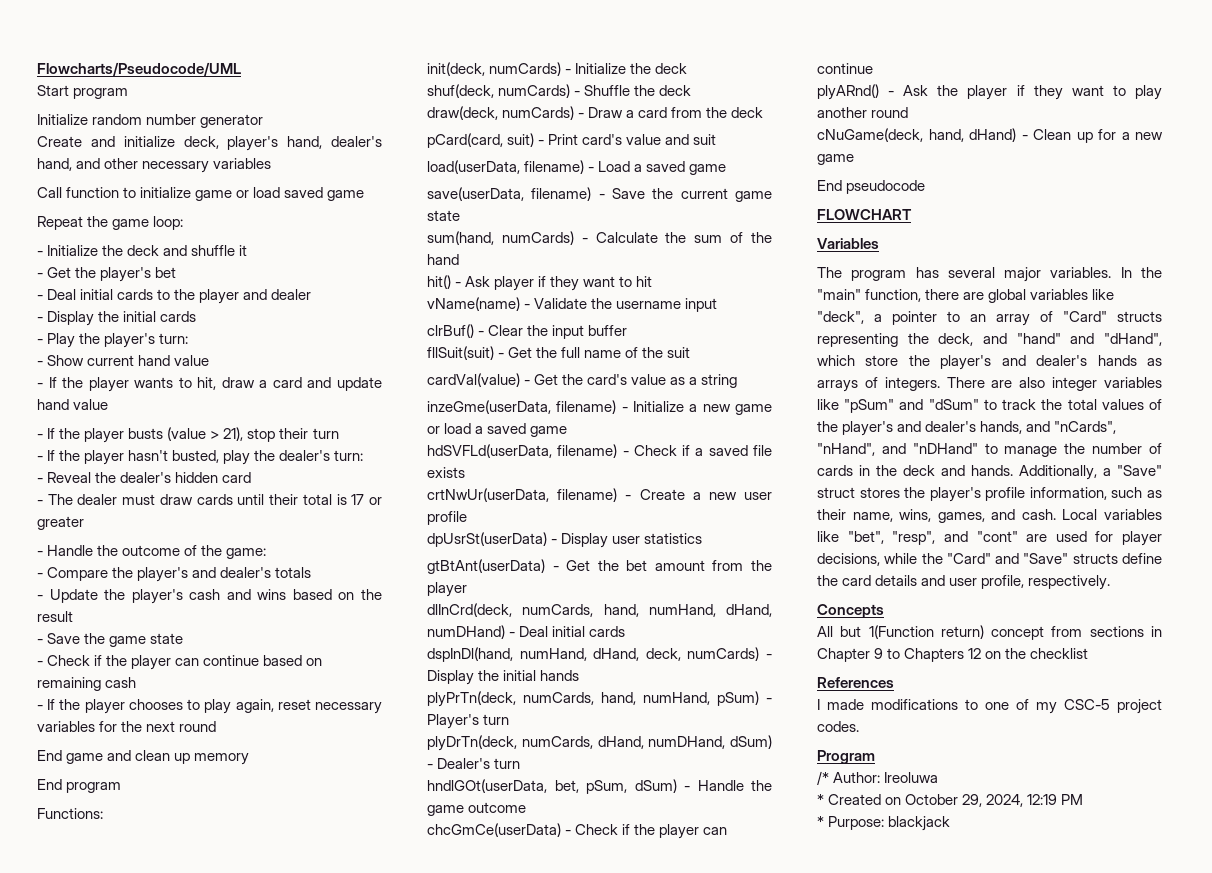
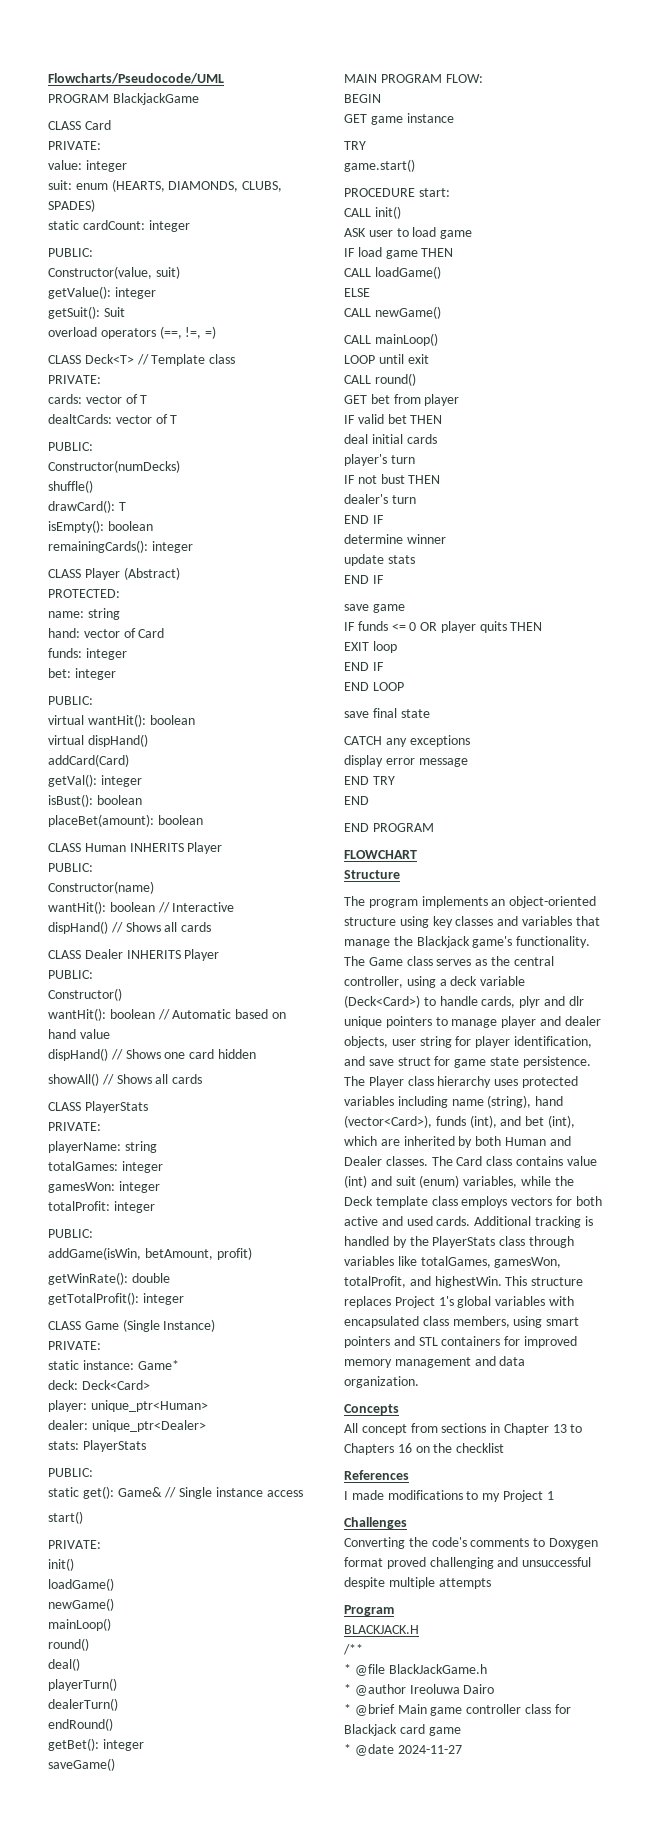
[37,85,129,99] [37,114,264,128] [37,136,382,151] [37,158,272,173] [37,187,365,201] [37,216,184,230] [37,245,248,256] [37,267,177,282] [37,289,312,304] [37,311,197,326] [37,333,189,348] [37,355,210,366] [37,377,382,392] [37,399,109,410] [37,427,339,443] [37,450,364,465] [37,472,252,483] [37,494,383,505] [37,516,84,530] [37,545,267,559] [37,567,312,582] [37,589,382,604] [37,611,73,622] [37,633,184,647] [37,655,323,670] [37,677,137,691] [37,699,383,714] [37,721,217,732] [37,750,250,765] [37,779,122,793] [37,808,103,819] [427,62,688,76] [427,84,692,98] [427,106,764,120] [427,133,717,148] [427,160,727,175] [427,187,772,202] [427,210,460,221] [427,231,772,245] [427,254,459,265] [427,275,653,291] [427,297,718,312] [427,324,628,339] [427,346,691,360] [427,373,738,388] [427,400,772,415] [427,423,568,437] [427,444,772,458] [427,467,465,478] [427,488,772,502] [427,511,467,525] [427,532,703,548] [427,559,772,574] [427,582,467,597] [427,603,772,617] [427,625,626,639] [427,647,772,662] [427,670,580,685] [427,691,772,707] [427,714,510,729] [427,735,772,751] [427,758,521,769] [427,779,772,794] [427,802,527,816] [427,823,728,839] [817,63,873,74] [817,84,1162,100] [817,107,909,118] [817,128,1163,143] [817,154,854,165] [817,180,926,194] [817,209,912,220] [817,238,879,249] [817,267,1162,282] [817,289,1115,303] [817,311,1162,326] [817,333,1162,347] [817,355,1162,370] [817,377,1162,392] [817,399,1162,413] [817,421,1117,436] [817,443,1162,457] [817,465,1162,480] [817,487,1162,502] [817,509,1162,523] [817,531,1162,546] [817,553,1162,566] [817,575,1111,590] Start program // Initialize random number generator // Create and initialize deck, player's hand, dealer's hand, and other necessary variables // Call function to initialize game or load saved game // Repeat the game loop: // - Initialize the deck and shuffle it // - Get the player's bet // - Deal initial cards to the player and dealer // - Display the initial cards // - Play the player's turn: // - Show current hand value // - If the player wants to hit, draw a card and update hand value // - If the player busts (value > 21), stop their turn // - If the player hasn't busted, play the dealer's turn: // - Reveal the dealer's hidden card // - The dealer must draw cards until their total is 17 or greater // - Handle the outcome of the game: // - Compare the player's and dealer's totals // - Update the player's cash and wins based on the result // - Save the game state // - Check if the player can continue based on remaining cash // - If the player chooses to play again, reset necessary variables for the next round // End game and clean up memory // End program // Functions: // init(deck, numCards) - Initialize the deck // shuf(deck, numCards) - Shuffle the deck // draw(deck, numCards) - Draw a card from the deck // pCard(card, suit) - Print card's value and suit // load(userData, filename) - Load a saved game // save(userData, filename) - Save the current game state // sum(hand, numCards) - Calculate the sum of the hand // hit() - Ask player if they want to hit // vName(name) - Validate the username input // clrBuf() - Clear the input buffer // fllSuit(suit) - Get the full name of the suit // cardVal(value) - Get the card's value as a string // inzeGme(userData, filename) - Initialize a new game or load a saved game // hdSVFLd(userData, filename) - Check if a saved file exists // crtNwUr(userData, filename) - Create a new user profile // dpUsrSt(userData) - Display user statistics // gtBtAnt(userData) - Get the bet amount from the player // dlInCrd(deck, numCards, hand, numHand, dHand, numDHand) - Deal initial cards // dspInDl(hand, numHand, dHand, deck, numCards) - Display the initial hands // plyPrTn(deck, numCards, hand, numHand, pSum) - Player's turn // plyDrTn(deck, numCards, dHand, numDHand, dSum) - Dealer's turn // hndlGOt(userData, bet, pSum, dSum) - Handle the game outcome // chcGmCe(userData) - Check if the player can continue // plyARnd() - Ask the player if they want to play another round // cNuGame(deck, hand, dHand) - Clean up for a new game // End pseudocode // FLOWCHART // Variables // The program has several major variables. In the "main" function, there are global variables like "deck", a pointer to an array of "Card" structs representing the deck, and "hand" and "dHand", which store the player's and dealer's hands as arrays of integers. There are also integer variables like "pSum" and "dSum" to track the total values of the player's and dealer's hands, and "nCards", "nHand", and "nDHand" to manage the number of cards in the deck and hands. Additionally, a "Save" struct stores the player's profile information, such as their name, wins, games, and cash. Local variables like "bet", "resp", and "cont" are used for player decisions, while the "Card" and "Save" structs define the card details and user profile, respectively. -> [48,93,199,105] [48,120,111,130] [48,141,101,150] [48,160,127,172] [48,179,283,192] [48,199,95,212] [48,220,190,232] [48,248,93,257] [48,266,180,279] [48,286,156,299] [48,306,125,319] [48,326,217,339] [48,354,236,366] [48,375,101,384] [48,394,148,404] [48,414,178,424] [48,442,93,451] [48,460,180,473] [48,480,93,493] [48,500,126,513] [48,520,153,533] [48,540,193,553] [48,567,180,580] [48,589,120,598] [48,608,120,620] [48,628,165,638] [48,648,127,660] [48,668,116,680] [48,696,93,705] [48,714,195,727] [48,734,148,747] [48,754,129,767] [48,774,142,787] [48,794,142,807] [48,814,203,827] [48,842,223,854] [48,863,93,872] [48,881,154,894] [48,901,235,914] [48,921,212,934] [48,949,220,961] [48,970,93,979] [48,988,122,1001] [48,1008,286,1021] [48,1029,110,1039] [48,1048,256,1061] [48,1073,203,1086] [48,1101,148,1113] [48,1122,101,1131] [48,1141,157,1153] [48,1161,163,1173] [48,1181,160,1193] [48,1201,155,1213] [48,1229,93,1238] [48,1247,252,1260] [48,1272,170,1285] [48,1292,184,1305] [48,1319,216,1332] [48,1341,101,1350] [48,1360,179,1370] [48,1380,150,1390] [48,1400,208,1412] [48,1420,206,1432] [48,1440,146,1452] [48,1468,93,1477] [48,1486,303,1499] [48,1511,83,1524] [48,1540,101,1549] [48,1558,74,1571] [48,1578,114,1591] [48,1598,114,1611] [48,1618,111,1631] [48,1638,89,1651] [48,1658,80,1671] [48,1678,117,1691] [48,1698,118,1711] [48,1718,113,1731] [48,1738,144,1751] [48,1758,115,1771] [344,74,483,83] [344,94,381,103] [344,113,454,125] [344,141,366,150] [344,159,415,172] [344,188,450,197] [344,206,401,219] [344,227,473,239] [344,247,454,259] [344,266,441,279] [344,288,370,297] [344,306,441,319] [344,333,438,346] [344,354,429,364] [344,373,416,386] [344,394,460,406] [344,414,443,424] [344,434,437,444] [344,454,415,466] [344,474,441,484] [344,494,416,504] [344,515,384,524] [344,534,446,544] [344,554,415,566] [344,575,384,584] [344,604,405,613] [344,621,543,633] [344,641,397,653] [344,662,384,671] [344,682,404,691] [344,708,430,718] [344,735,470,747] [344,755,468,767] [344,776,395,785] [344,796,369,805] [344,823,434,832] [344,850,417,859] [344,870,400,879] [344,896,597,908] [344,916,600,928] [344,936,591,948] [344,956,554,966] [344,976,526,988] [344,995,584,1008] [344,1016,601,1028] [344,1036,592,1048] [344,1056,591,1068] [344,1076,578,1088] [344,1095,564,1108] [344,1115,575,1128] [344,1136,571,1148] [344,1156,597,1166] [344,1175,574,1188] [344,1196,602,1208] [344,1216,593,1228] [344,1236,574,1248] [344,1256,562,1268] [344,1276,584,1288] [344,1296,574,1308] [344,1316,580,1328] [344,1336,577,1348] [344,1356,526,1368] [344,1376,419,1388] PROGRAM BlackjackGame // CLASS Card // PRIVATE: // value: integer // suit: enum (HEARTS, DIAMONDS, CLUBS, SPADES) // static cardCount: integer // PUBLIC: // Constructor(value, suit) // getValue(): integer // getSuit(): Suit // overload operators (==, !=, =) // CLASS Deck<T> // Template class // PRIVATE: // cards: vector of T // dealtCards: vector of T // PUBLIC: // Constructor(numDecks) // shuffle() // drawCard(): T // isEmpty(): boolean // remainingCards(): integer // CLASS Player (Abstract) // PROTECTED: // name: string // hand: vector of Card // funds: integer // bet: integer // PUBLIC: // virtual wantHit(): boolean // virtual dispHand() // addCard(Card) // getVal(): integer // isBust(): boolean // placeBet(amount): boolean // CLASS Human INHERITS Player // PUBLIC: // Constructor(name) // wantHit(): boolean // Interactive // dispHand() // Shows all cards // CLASS Dealer INHERITS Player // PUBLIC: // Constructor() // wantHit(): boolean // Automatic based on hand value // dispHand() // Shows one card hidden // showAll() // Shows all cards // CLASS PlayerStats // PRIVATE: // playerName: string // totalGames: integer // gamesWon: integer // totalProfit: integer // PUBLIC: // addGame(isWin, betAmount, profit) // getWinRate(): double // getTotalProfit(): integer // CLASS Game (Single Instance) // PRIVATE: // static instance: Game* // deck: Deck<Card> // player: unique_ptr<Human> // dealer: unique_ptr<Dealer> // stats: PlayerStats // PUBLIC: // static get(): Game& // Single instance access // start() // PRIVATE: // init() // loadGame() // newGame() // mainLoop() // round() // deal() // playerTurn() // dealerTurn() // endRound() // getBet(): integer // saveGame() // MAIN PROGRAM FLOW: // BEGIN // GET game instance // TRY // game.start() // PROCEDURE start: // CALL init() // ASK user to load game // IF load game THEN // CALL loadGame() // ELSE // CALL newGame() // CALL mainLoop() // LOOP until exit // CALL round() // GET bet from player // IF valid bet THEN // deal initial cards // player's turn // IF not bust THEN // dealer's turn // END IF // determine winner // update stats // END IF // save game // IF funds <= 0 OR player quits THEN // EXIT loop // END IF // END LOOP // save final state // CATCH any exceptions // display error message // END TRY // END // END PROGRAM // FLOWCHART // Structure // The program implements an object-oriented structure using key classes and variables that manage the Blackjack game's functionality. The Game class serves as the central controller, using a deck variable (Deck<Card>) to handle cards, plyr and dlr unique pointers to manage player and dealer objects, user string for player identification, and save struct for game state persistence. The Player class hierarchy uses protected variables including name (string), hand (vector<Card>), funds (int), and bet (int), which are inherited by both Human and Dealer classes. The Card class contains value (int) and suit (enum) variables, while the Deck template class employs vectors for both active and used cards. Additional tracking is handled by the PlayerStats class through variables like totalGames, gamesWon, totalProfit, and highestWin. This structure replaces Project 1's global variables with encapsulated class members, using smart pointers and STL containers for improved memory management and data organization.
[840,625,984,639] but 1(Function return) -> (358, 1428) none
[874,648,884,659] 9 -> [552,1424,567,1433] 13
[968,648,982,659] 12 -> [397,1443,412,1453] 16
[985,699,1162,714] [817,721,859,732] [817,750,875,764] [817,771,939,785] [817,794,1084,807] [817,816,951,831] one of my CSC-5 project codes. // Program // /* Author: Ireoluwa // * Created on October 29, 2024, 12:19 PM // * Purpose: blackjack -> [482,1490,554,1502] [344,1517,407,1529] [344,1537,598,1549] [344,1557,592,1569] [344,1577,491,1589] [344,1605,394,1616] [344,1625,419,1634] [343,1644,363,1655] [344,1664,487,1676] [344,1684,495,1696] [344,1704,571,1716] [344,1724,461,1736] [344,1744,462,1756] my Project 1 // Challenges // Converting the code's comments to Doxygen format proved challenging and unsuccessful despite multiple attempts // Program // BLACKJACK.H // /** // * @file BlackJackGame.h // * @author Ireoluwa Dairo // * @brief Main game controller class for Blackjack card game // * @date 2024-11-27

